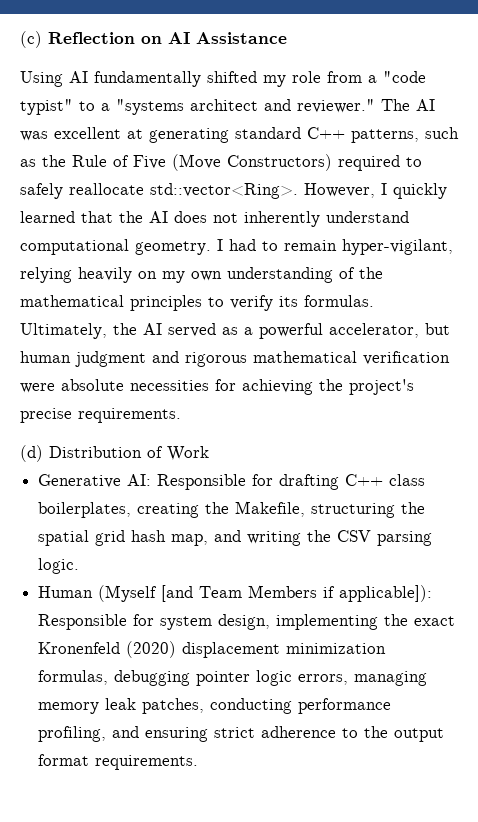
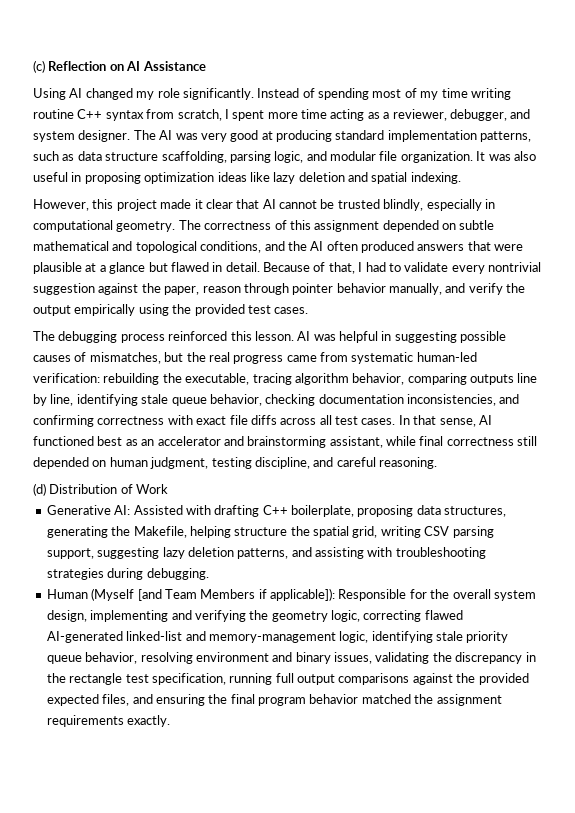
[94,71,426,87] [20,99,435,115] [20,127,459,143] [20,154,422,171] [20,183,447,199] [20,211,409,227] [20,239,453,255] [20,267,383,283] [20,295,374,311] [20,323,450,339] [20,351,450,367] [20,379,414,395] [20,408,181,423] fundamentally shifted my role from a "code typist" to a "systems architect and reviewer." The AI was excellent at generating standard C++ patterns, such as the Rule of Five (Move Constructors) required to safely reallocate std::vector<Ring>. However, I quickly learned that the AI does not inherently understand computational geometry. I had to remain hyper-vigilant, relying heavily on my own understanding of the mathematical principles to verify its formulas. Ultimately, the AI served as a powerful accelerator, but human judgment and rigorous mathematical verification were absolute necessities for achieving the project's precise requirements. -> [85,88,511,100] [33,109,531,121] [33,130,532,142] [33,151,536,163] [33,172,461,184] [33,199,495,211] [33,220,495,232] [33,241,524,253] [33,262,541,274] [33,283,526,295] [33,304,309,316] [33,331,507,343] [33,352,477,364] [33,373,538,385] [33,394,520,406] [33,415,492,427] [33,436,538,448] [33,457,437,469] changed my role significantly. Instead of spending most of my time writing routine C++ syntax from scratch, I spent more time acting as a reviewer, debugger, and system designer. The AI was very good at producing standard implementation patterns, such as data structure scaffolding, parsing logic, and modular file organization. It was also useful in proposing optimization ideas like lazy deletion and spatial indexing. // However, this project made it clear that AI cannot be trusted blindly, especially in computational geometry. The correctness of this assignment depended on subtle mathematical and topological conditions, and the AI often produced answers that were plausible at a glance but flawed in detail. Because of that, I had to validate every nontrivial suggestion against the paper, reason through pointer behavior manually, and verify the output empirically using the provided test cases. // The debugging process reinforced this lesson. AI was helpful in suggesting possible causes of mismatches, but the real progress came from systematic human-led verification: rebuilding the executable, tracing algorithm behavior, comparing outputs line by line, identifying stale queue behavior, checking documentation inconsistencies, and confirming correctness with exact file diffs across all test cases. In that sense, AI functioned best as an accelerator and brainstorming assistant, while final correctness still depended on human judgment, testing discipline, and careful reasoning.
[157,474,426,490] [38,501,426,518] [38,530,433,546] [38,558,80,574] Responsible for drafting C++ class boilerplates, creating the Makefile, structuring the spatial grid hash map, and writing the CSV parsing logic. -> [133,505,507,517] [46,526,494,538] [46,547,486,559] [46,568,209,580] Assisted with drafting C++ boilerplate, proposing data structures, generating the Makefile, helping structure the spatial grid, writing CSV parsing support, suggesting lazy deletion patterns, and assisting with troubleshooting strategies during debugging.
(155, 620) none -> [430,589,491,599] the overall
[384,614,456,626] [38,641,387,658] [38,670,428,686] [38,698,392,714] [38,726,445,742] [38,754,199,770] the exact Kronenfeld (2020) displacement minimization formulas, debugging pointer logic errors, managing memory leak patches, conducting performance profiling, and ensuring strict adherence to the output format requirements. -> [171,610,463,622] [46,631,509,643] [46,652,536,664] [46,673,529,685] [46,694,502,706] [46,715,171,727] and verifying the geometry logic, correcting flawed AI-generated linked-list and memory-management logic, identifying stale priority queue behavior, resolving environment and binary issues, validating the discrepancy in the rectangle test specification, running full output comparisons against the provided expected files, and ensuring the final program behavior matched the assignment requirements exactly.

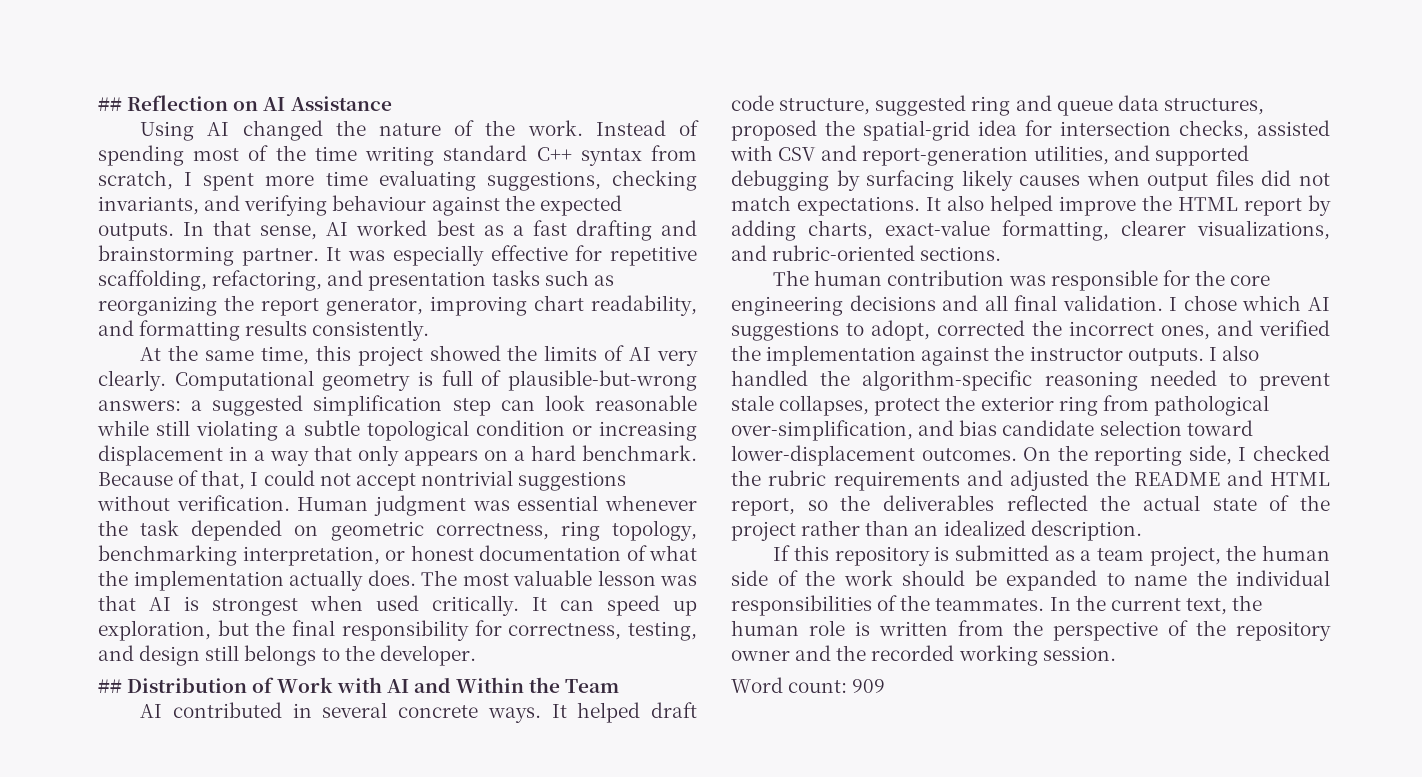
[33,60,45,73] (c) -> [98,97,122,111] ##
[136,88,254,100] my role significantly. -> [335,120,583,136] the nature of the work.
[420,91,439,100] my -> [275,145,306,161] the
[33,109,74,119] routine -> [443,145,528,161] standard
[330,109,531,121] [33,130,532,142] [33,151,536,163] [33,172,461,184] [33,199,495,211] [33,220,495,232] [33,241,524,253] [33,262,541,274] [33,283,526,295] [33,304,309,316] [33,331,507,343] [33,352,477,364] [33,373,538,385] [33,394,520,406] [33,415,492,427] [33,436,538,448] [33,457,437,469] [33,483,169,496] [46,505,507,517] [46,526,494,538] [46,547,486,559] [46,568,209,580] [46,588,536,601] [46,610,463,622] [46,631,509,643] [46,652,536,664] [46,673,529,685] [46,694,502,706] [46,715,171,727] acting as a reviewer, debugger, and system designer. The AI was very good at producing standard implementation patterns, such as data structure scaffolding, parsing logic, and modular file organization. It was also useful in proposing optimization ideas like lazy deletion and spatial indexing. // However, this project made it clear that AI cannot be trusted blindly, especially in computational geometry. The correctness of this assignment depended on subtle mathematical and topological conditions, and the AI often produced answers that were plausible at a glance but flawed in detail. Because of that, I had to validate every nontrivial suggestion against the paper, reason through pointer behavior manually, and verify the output empirically using the provided test cases. // The debugging process reinforced this lesson. AI was helpful in suggesting possible causes of mismatches, but the real progress came from systematic human-led verification: rebuilding the executable, tracing algorithm behavior, comparing outputs line by line, identifying stale queue behavior, checking documentation inconsistencies, and confirming correctness with exact file diffs across all test cases. In that sense, AI functioned best as an accelerator and brainstorming assistant, while final correctness still depended on human judgment, testing discipline, and careful reasoning. // (d) Distribution of Work // Generative AI: Assisted with drafting C++ boilerplate, proposing data structures, generating the Makefile, helping structure the spatial grid, writing CSV parsing support, suggesting lazy deletion patterns, and assisting with troubleshooting strategies during debugging. // Human (Myself [and Team Members if applicable]): Responsible for the overall system design, implementing and verifying the geometry logic, correcting flawed AI-generated linked-list and memory-management logic, identifying stale priority queue behavior, resolving environment and binary issues, validating the discrepancy in the rectangle test specification, running full output comparisons against the provided expected files, and ensuring the final program behavior matched the assignment requirements exactly. -> [378,170,697,191] [98,195,622,216] [98,220,697,241] [98,245,697,266] [98,270,614,291] [98,295,697,316] [98,320,430,341] [140,345,698,366] [98,370,698,391] [98,395,698,416] [97,420,697,441] [98,445,697,466] [98,470,627,491] [97,495,698,516] [98,520,697,541] [98,545,697,566] [98,570,697,591] [98,595,697,616] [98,620,697,641] [98,645,476,666] [98,677,620,693] [140,702,697,723] [731,95,1264,116] [731,120,1330,141] [730,145,1249,166] [731,170,1330,191] [731,195,1331,216] [731,220,1330,241] [731,245,1002,261] [773,270,1271,291] [731,295,1330,316] [731,320,1330,341] [731,345,1259,366] [731,370,1330,391] [731,395,1269,416] [731,420,1253,441] [731,445,1330,466] [731,470,1330,491] [731,495,1330,516] [731,520,1142,541] [773,545,1331,566] [731,570,1330,591] [731,595,1263,616] [731,620,1331,641] [731,645,1116,666] [731,677,886,693] evaluating suggestions, checking invariants, and verifying behaviour against the expected outputs. In that sense, AI worked best as a fast drafting and brainstorming partner. It was especially effective for repetitive scaffolding, refactoring, and presentation tasks such as reorganizing the report generator, improving chart readability, and formatting results consistently. // At the same time, this project showed the limits of AI very clearly. Computational geometry is full of plausible-but-wrong answers: a suggested simplification step can look reasonable while still violating a subtle topological condition or increasing displacement in a way that only appears on a hard benchmark. Because of that, I could not accept nontrivial suggestions without verification. Human judgment was essential whenever the task depended on geometric correctness, ring topology, benchmarking interpretation, or honest documentation of what the implementation actually does. The most valuable lesson was that AI is strongest when used critically. It can speed up exploration, but the final responsibility for correctness, testing, and design still belongs to the developer. // ## Distribution of Work with AI and Within the Team // AI contributed in several concrete ways. It helped draft code structure, suggested ring and queue data structures, proposed the spatial-grid idea for intersection checks, assisted with CSV and report-generation utilities, and supported debugging by surfacing likely causes when output files did not match expectations. It also helped improve the HTML report by adding charts, exact-value formatting, clearer visualizations, and rubric-oriented sections. // The human contribution was responsible for the core engineering decisions and all final validation. I chose which AI suggestions to adopt, corrected the incorrect ones, and verified the implementation against the instructor outputs. I also handled the algorithm-specific reasoning needed to prevent stale collapses, protect the exterior ring from pathological over-simplification, and bias candidate selection toward lower-displacement outcomes. On the reporting side, I checked the rubric requirements and adjusted the README and HTML report, so the deliverables reflected the actual state of the project rather than an idealized description. // If this repository is submitted as a team project, the human side of the work should be expanded to name the individual responsibilities of the teammates. In the current text, the human role is written from the perspective of the repository owner and the recorded working session. // Word count: 909

